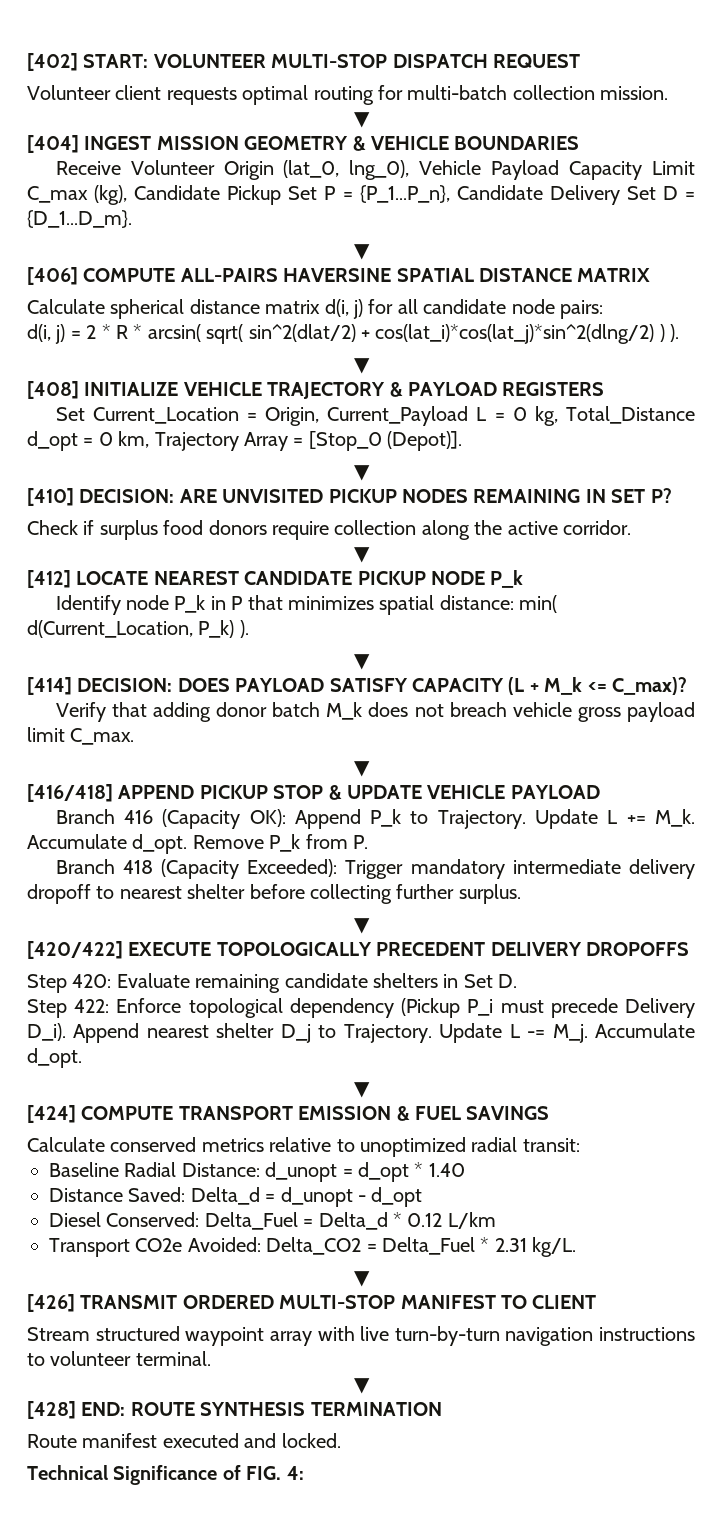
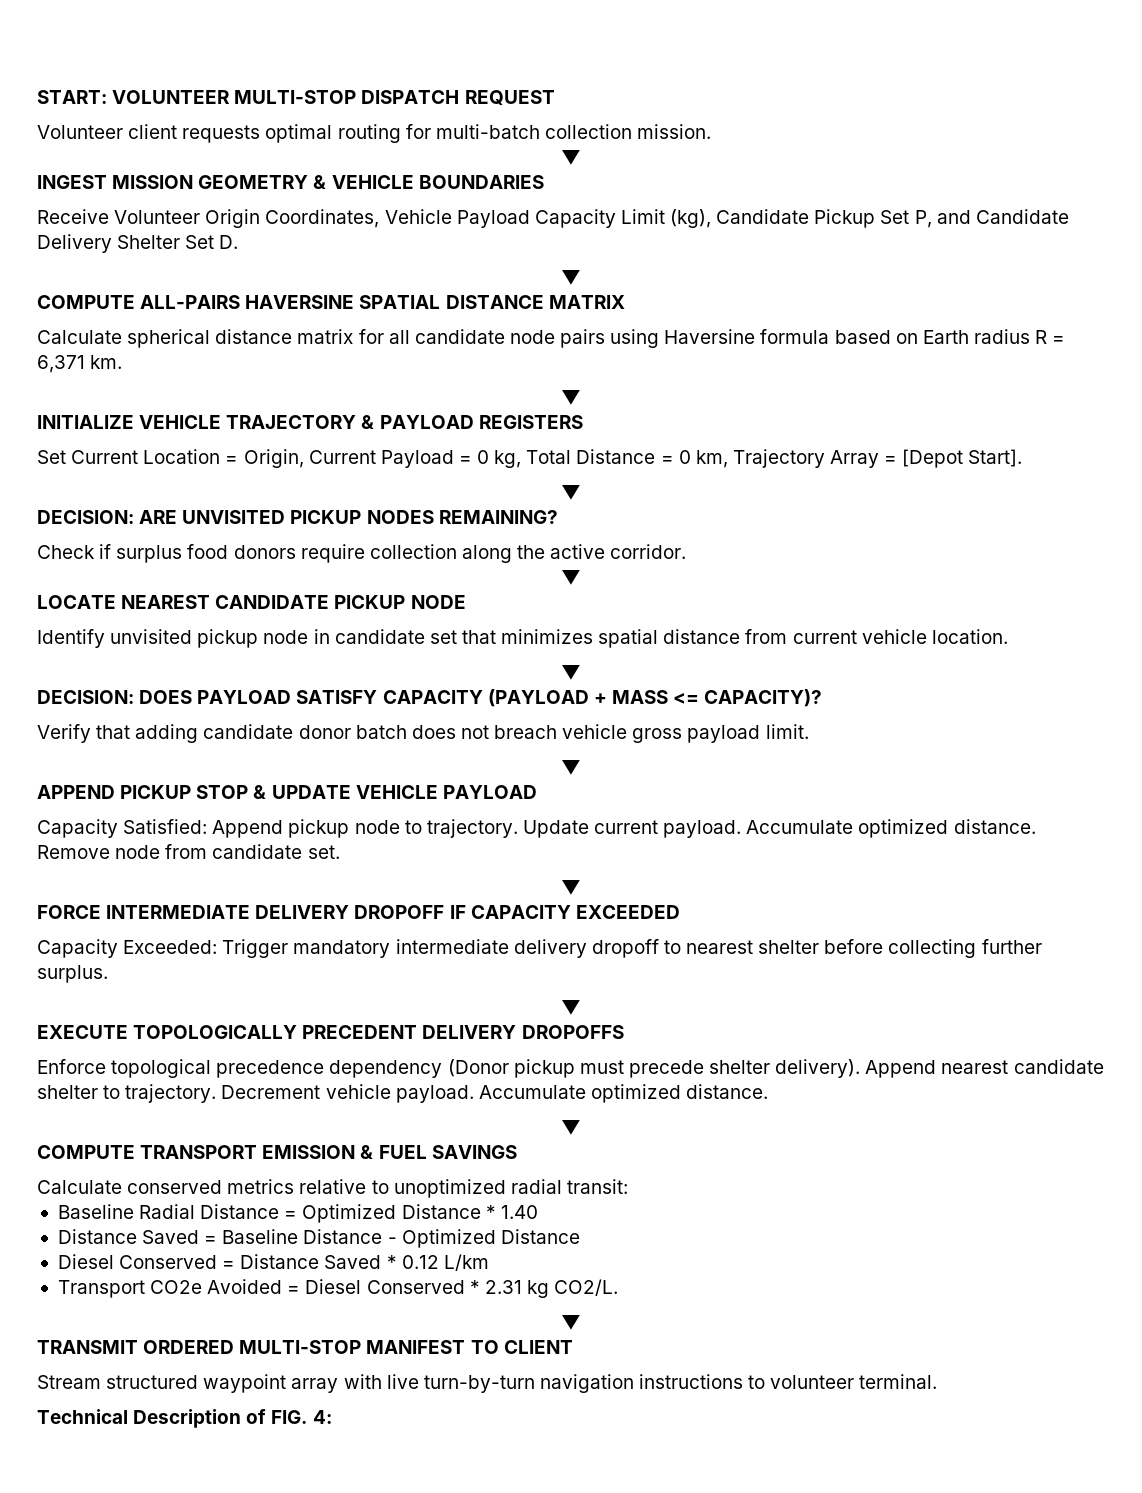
[27,53,78,71] [402] -> (37, 97) none
[27,135,79,153] [404] -> (581, 157) none
[283,160,410,180] (lat_0, lng_0), -> [265,209,380,228] Coordinates,
[27,186,88,203] C_max -> (665, 216) none
[324,185,695,205] [27,210,132,228] [353,244,370,260] [27,267,78,285] P = {P_1...P_n}, Candidate Delivery Set D = {D_1...D_m}. // ▼ // [406] -> [914,209,1069,228] [37,234,239,253] [561,270,581,285] P, and Candidate Delivery Shelter Set D. // ▼ //
[324,299,363,319] d(i, j) -> (354, 336) none
[559,300,603,319] [27,324,680,344] [353,358,370,374] [27,381,79,399] pairs: // d(i, j) = 2 * R * arcsin( sqrt( sin^2(dlat/2) + cos(lat_i)*cos(lat_j)*sin^2(dlng/2) ) ). // ▼ // [408] -> [560,329,1066,348] [37,355,123,373] [561,390,581,405] pairs using Haversine formula based on Earth radius R = 6,371 km. // ▼ //
[92,406,487,426] Current_Location = Origin, Current_Payload L -> [71,449,454,468] Current Location = Origin, Current Payload
[566,406,696,424] [27,431,78,451] Total_Distance d_opt -> [526,449,656,464] Total Distance
[308,431,463,451] [353,465,370,481] [27,488,74,506] [Stop_0 (Depot)]. // ▼ // [410] -> [902,449,1023,468] [561,485,581,500] [Depot Start]. // ▼ //
[473,488,672,503] REMAINING IN SET P? -> [438,510,558,524] REMAINING?
[27,570,71,588] [412] -> (581, 577) none
[490,570,524,588] P_k -> (466, 602) none
[126,595,558,615] [27,620,249,638] [353,654,370,670] [27,677,72,695] node P_k in P that minimizes spatial distance: min( d(Current_Location, P_k) ). // ▼ // [414] -> [110,629,1008,648] [561,665,581,680] unvisited pickup node in candidate set that minimizes spatial distance from current vehicle location. // ▼ //
[508,677,687,695] (L + M_k <= C_max)? -> [487,689,823,707] (PAYLOAD + MASS <= CAPACITY)?
(211, 712) none -> [203,724,294,739] candidate
[326,702,363,720] M_k -> (407, 732) none
[27,727,135,745] [353,761,370,777] [27,784,113,802] limit C_max. // ▼ // [416/418] -> [765,724,809,739] [561,760,581,775] limit. // ▼ //
[55,809,695,829] [27,834,368,854] [55,859,338,879] Branch 416 (Capacity OK): Append P_k to Trajectory. Update L += M_k. Accumulate d_opt. Remove P_k from P. // Branch 418 (Capacity Exceeded): -> [37,819,1036,838] [37,844,340,859] [561,880,581,895] [37,905,680,919] [37,939,218,958] Capacity Satisfied: Append pickup node to trajectory. Update current payload. Accumulate optimized distance. Remove node from candidate set. // ▼ // FORCE INTERMEDIATE DELIVERY DROPOFF IF CAPACITY EXCEEDED // Capacity Exceeded:
[27,941,123,959] [420/422] -> (581, 1007) none
[27,973,518,993] [27,998,695,1018] [27,1023,695,1043] [27,1048,82,1068] [353,1082,370,1098] [27,1105,76,1123] Step 420: Evaluate remaining candidate shelters in Set D. // Step 422: Enforce topological dependency (Pickup P_i must precede Delivery D_i). Append nearest shelter D_j to Trajectory. Update L -= M_j. Accumulate d_opt. // ▼ // [424] -> [37,1059,1104,1078] [37,1084,769,1103] [561,1120,581,1135] Enforce topological precedence dependency (Donor pickup must precede shelter delivery). Append nearest candidate shelter to trajectory. Decrement vehicle payload. Accumulate optimized distance. // ▼ //
[181,1162,409,1182] Distance: d_unopt = d_opt -> [200,1204,481,1223] Distance = Optimized Distance
[128,1187,423,1207] [49,1212,388,1230] Saved: Delta_d = d_unopt - d_opt // Diesel Conserved: Delta_Fuel = Delta_d -> [142,1229,580,1248] [57,1254,382,1269] Saved = Baseline Distance - Optimized Distance // Diesel Conserved = Distance Saved
[187,1237,577,1257] [353,1271,370,1287] [27,1294,75,1312] Avoided: Delta_CO2 = Delta_Fuel * 2.31 kg/L. // ▼ // [426] -> [207,1279,619,1298] [561,1315,581,1330] Avoided = Diesel Conserved * 2.31 kg CO2/L. // ▼ //
[353,1378,370,1394] [27,1401,442,1419] [27,1433,341,1448] // ▼ // [428] END: ROUTE SYNTHESIS TERMINATION // Route manifest executed and locked. -> (938, 1381) none
[113,1465,218,1485] Significance -> [133,1409,242,1428] Description

